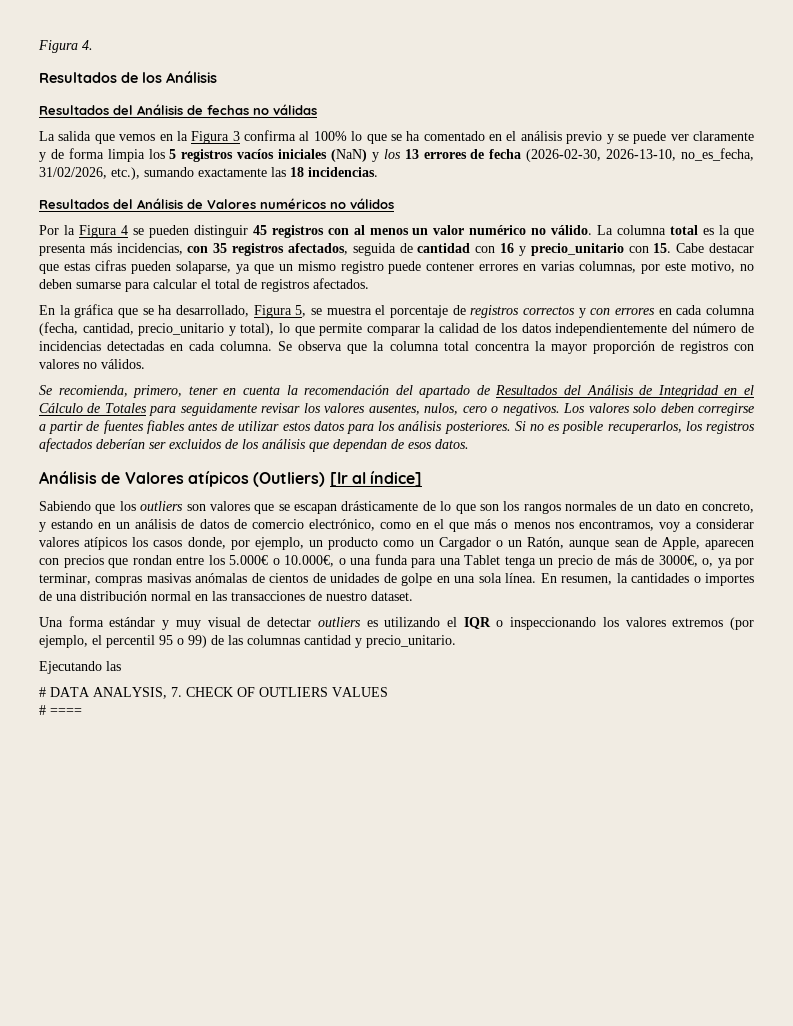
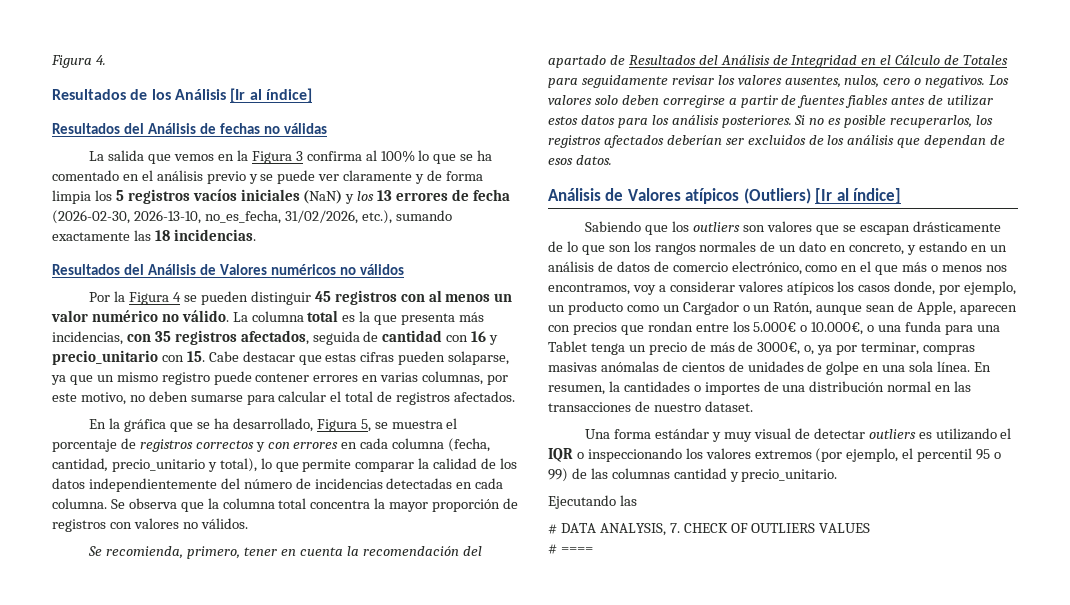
(217, 77) none -> [230,88,312,103] [Ir al índice]

